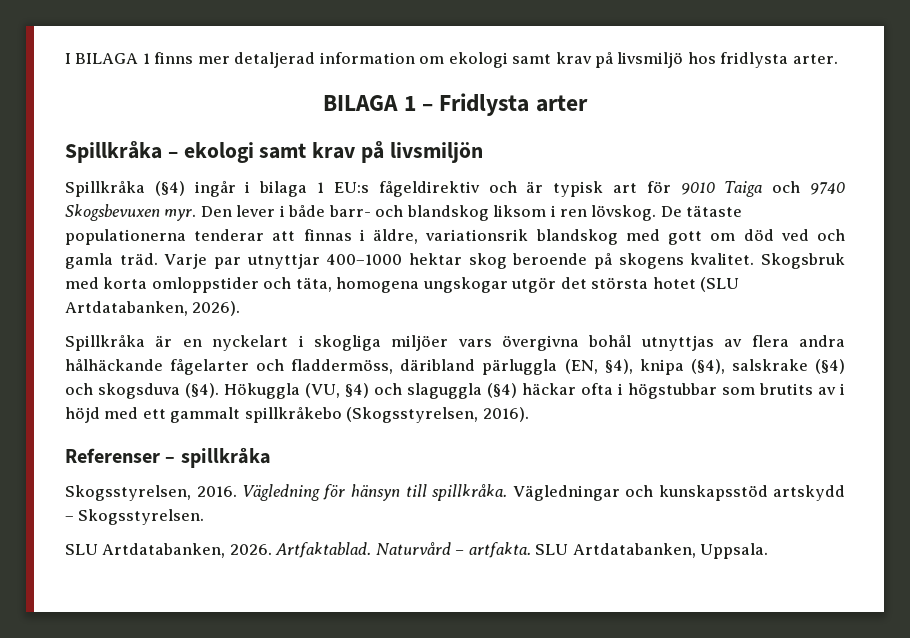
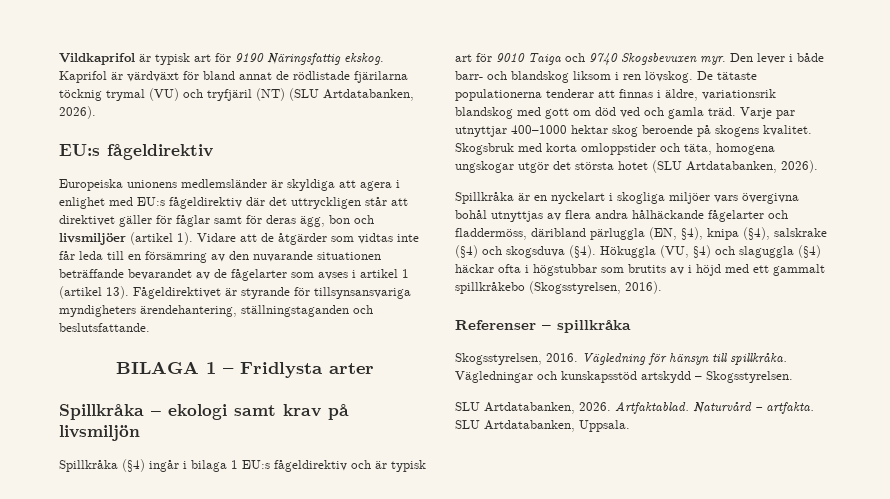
[65,52,838,68] I BILAGA 1 finns mer detaljerad information om ekologi samt krav på livsmiljö hos fridlysta arter. -> [59,53,384,65] [59,71,408,83] [59,88,414,101] [59,106,96,119] [59,144,213,160] [59,179,400,191] [59,197,408,209] [59,215,374,227] [59,232,419,245] [59,251,381,263] [59,269,409,281] [59,286,411,299] [59,305,373,317] [59,323,150,332] Vildkaprifol är typisk art för 9190 Näringsfattig ekskog. Kaprifol är värdväxt för bland annat de rödlistade fjärilarna töcknig trymal (VU) och tryfjäril (NT) (SLU Artdatabanken, 2026). // EU:s fågeldirektiv // Europeiska unionens medlemsländer är skyldiga att agera i enlighet med EU:s fågeldirektiv där det uttryckligen står att direktivet gäller för fåglar samt för deras ägg, bon och livsmiljöer (artikel 1). Vidare att de åtgärder som vidtas inte får leda till en försämring av den nuvarande situationen beträffande bevarandet av de fågelarter som avses i artikel 1 (artikel 13). Fågeldirektivet är styrande för tillsynsansvariga myndigheters ärendehantering, ställningstaganden och beslutsfattande.

